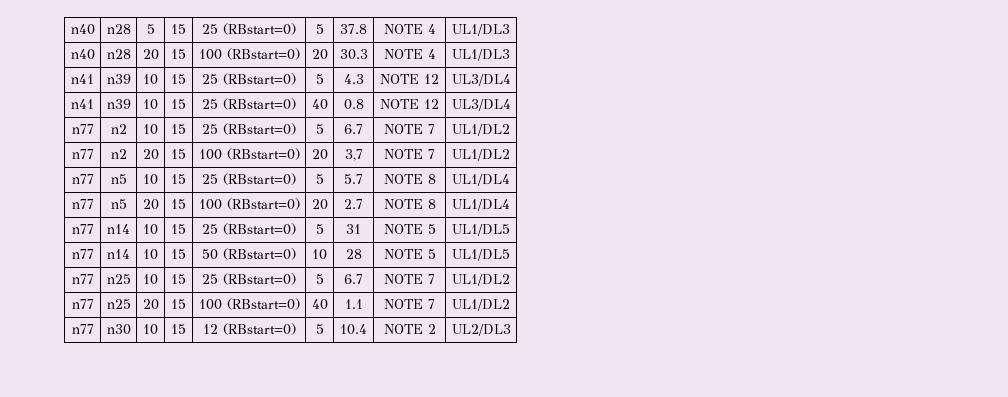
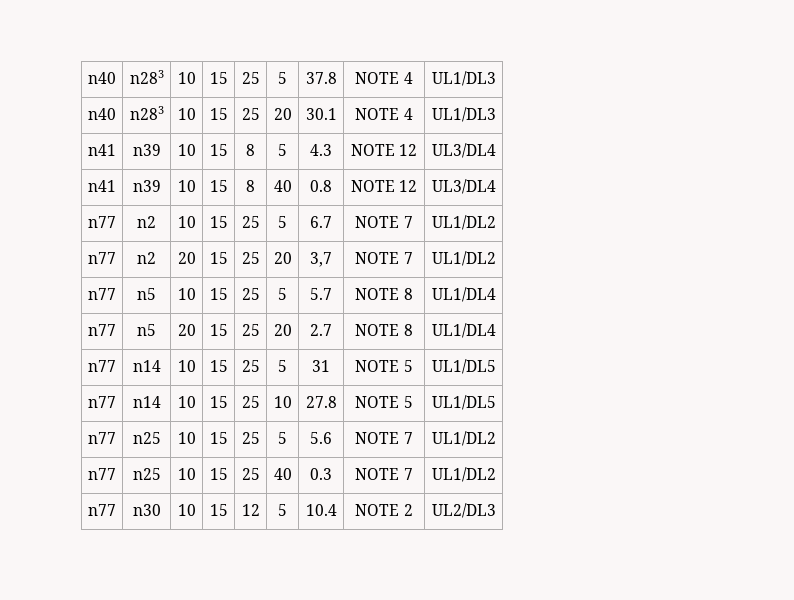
[70,24,95,35] [106,24,131,34] [146,24,155,34] [171,24,186,34] [202,23,296,35] n40 | n28 | 5 | 15 | 25 (RBstart=0) -> [88,72,116,84] [129,70,164,84] [177,72,196,84] [209,72,228,84] [241,72,260,84] n40 | n283 | 10 | 15 | 25
[106,49,131,59] [142,49,159,60] [171,49,186,59] [198,48,300,60] [311,49,328,60] [339,49,368,60] n28 | 20 | 15 | 100 (RBstart=0) | 20 | 30.3 -> [129,106,164,120] [177,108,196,120] [209,108,228,120] [241,108,260,120] [273,108,292,120] [305,108,337,120] n283 | 10 | 15 | 25 | 20 | 30.1
[202,73,296,85] 25 (RBstart=0) -> [246,144,255,156] 8
[202,98,296,110] 25 (RBstart=0) -> [246,180,255,192] 8
[223,123,296,135] (RBstart=0) -> (260, 222) none
[198,148,300,160] 100 (RBstart=0) -> [241,252,260,264] 25
[223,173,296,185] (RBstart=0) -> (260, 294) none
[198,198,300,210] 100 (RBstart=0) -> [241,324,260,336] 25
[223,223,296,235] (RBstart=0) -> (260, 366) none
[202,248,296,260] [312,249,327,260] [345,249,362,259] 50 (RBstart=0) | 10 | 28 -> [241,396,260,408] [273,396,292,408] [305,396,337,408] 25 | 10 | 27.8
[223,273,296,285] [315,274,324,284] [344,274,363,284] (RBstart=0) | 5 | 6.7 -> [278,432,287,444] [310,432,332,444] | 5 | 5.6
[142,299,159,310] [171,299,186,309] [198,298,300,310] [311,299,328,310] [344,299,363,309] 20 | 15 | 100 (RBstart=0) | 40 | 1.1 -> [177,468,196,480] [209,468,228,480] [241,468,260,480] [273,468,292,480] [310,468,332,480] 10 | 15 | 25 | 40 | 0.3
[222,323,296,335] (RBstart=0) -> (260, 510) none

